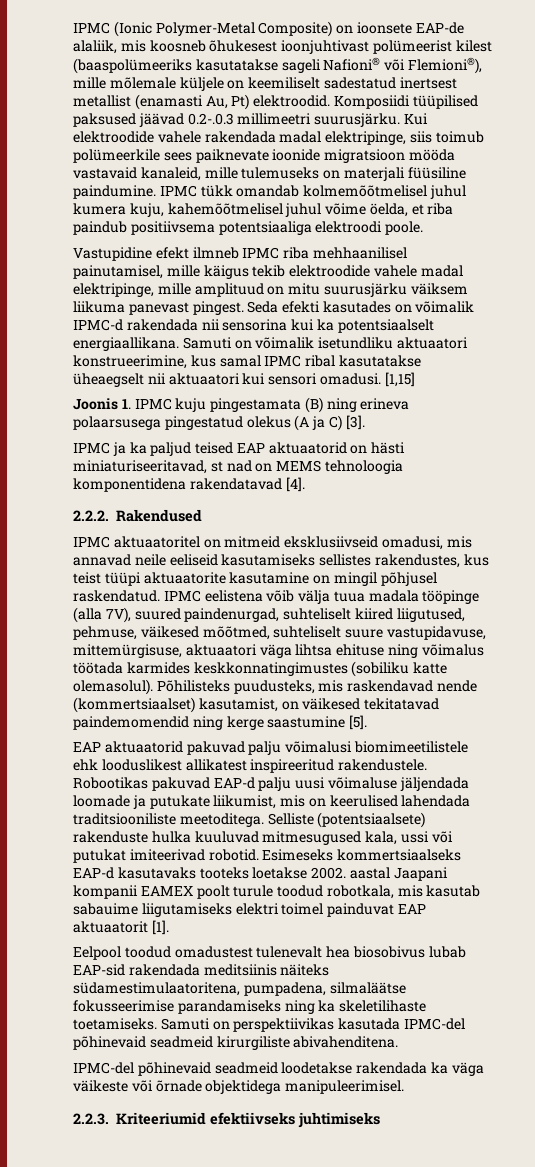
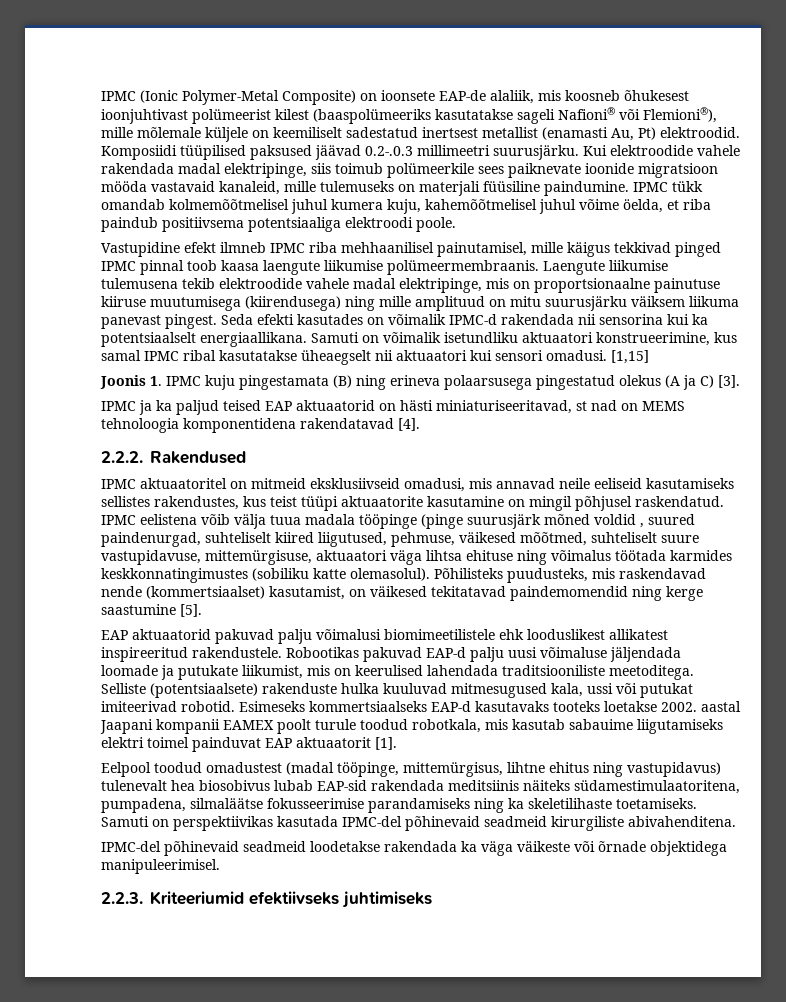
(249, 272) none -> [614,242,721,257] [101,260,668,275] [101,278,178,289] tekkivad pinged IPMC pinnal toob kaasa laengute liikumise polümeermembraanis. Laengute liikumise tulemusena
(154, 290) none -> [486,278,720,293] [101,296,375,311] mis on proportsionaalne painutuse kiiruse muutumisega (kiirendusega) ning
[73,607,131,623] (alla 7V), -> [421,514,644,529] (pinge suurusjärk mõned voldid ,
(253, 952) none -> [286,762,721,777] (madal tööpinge, mittemürgisus, lihtne ehitus ning vastupidavus)

